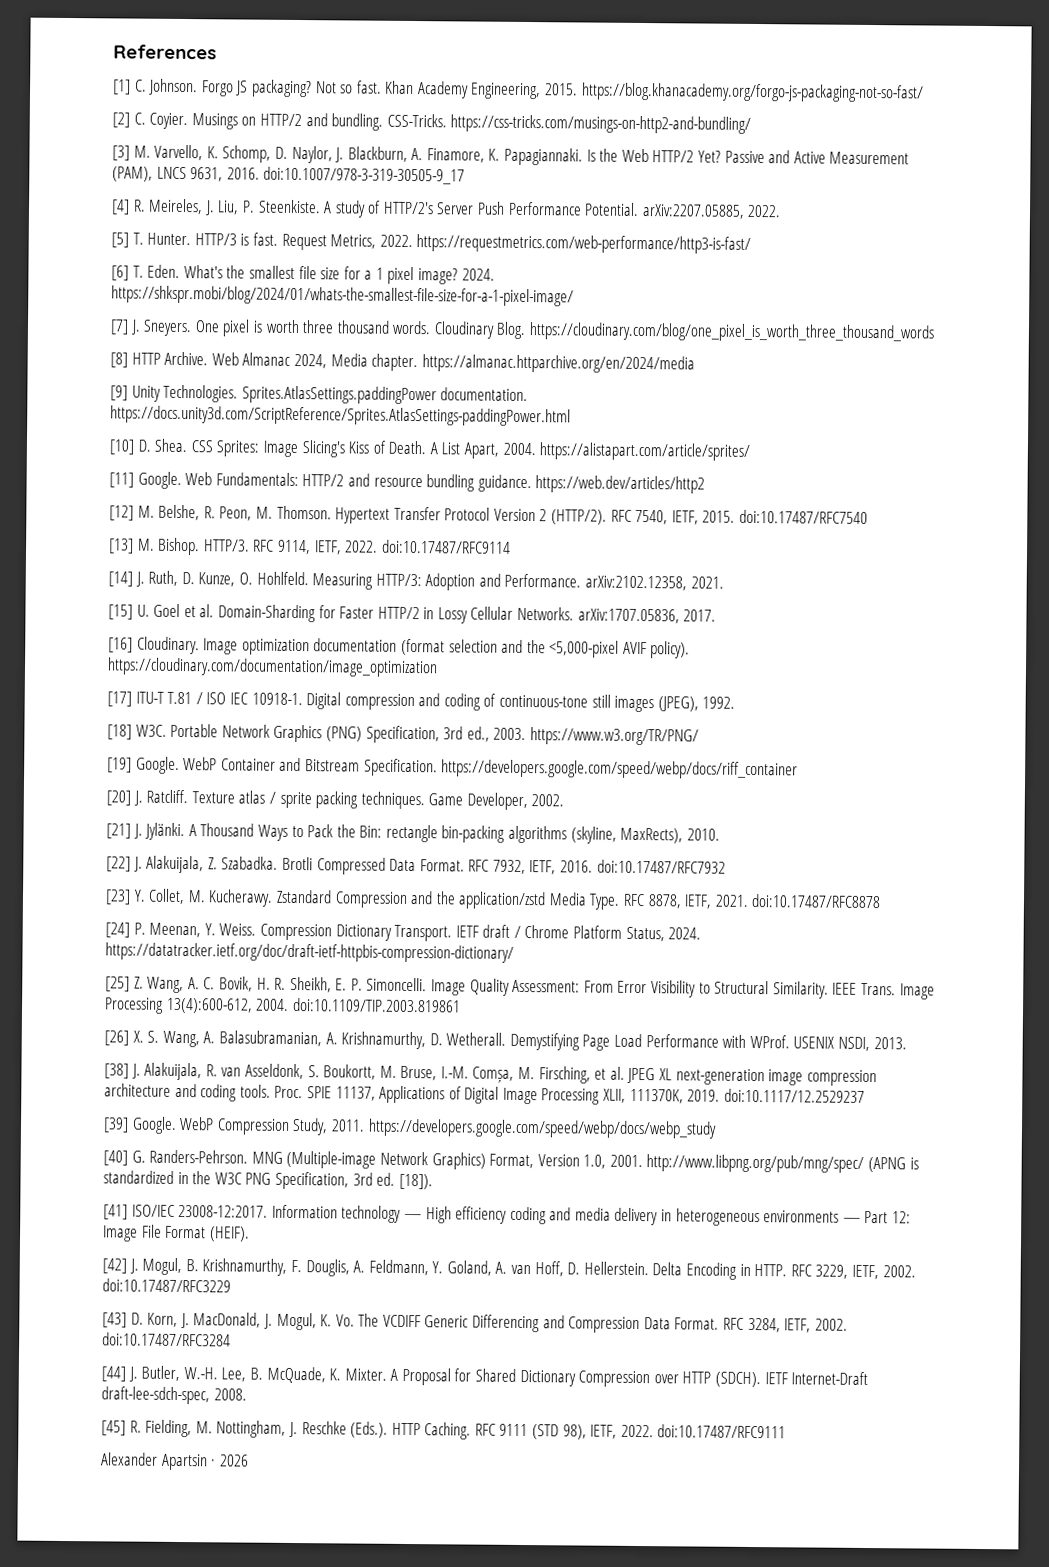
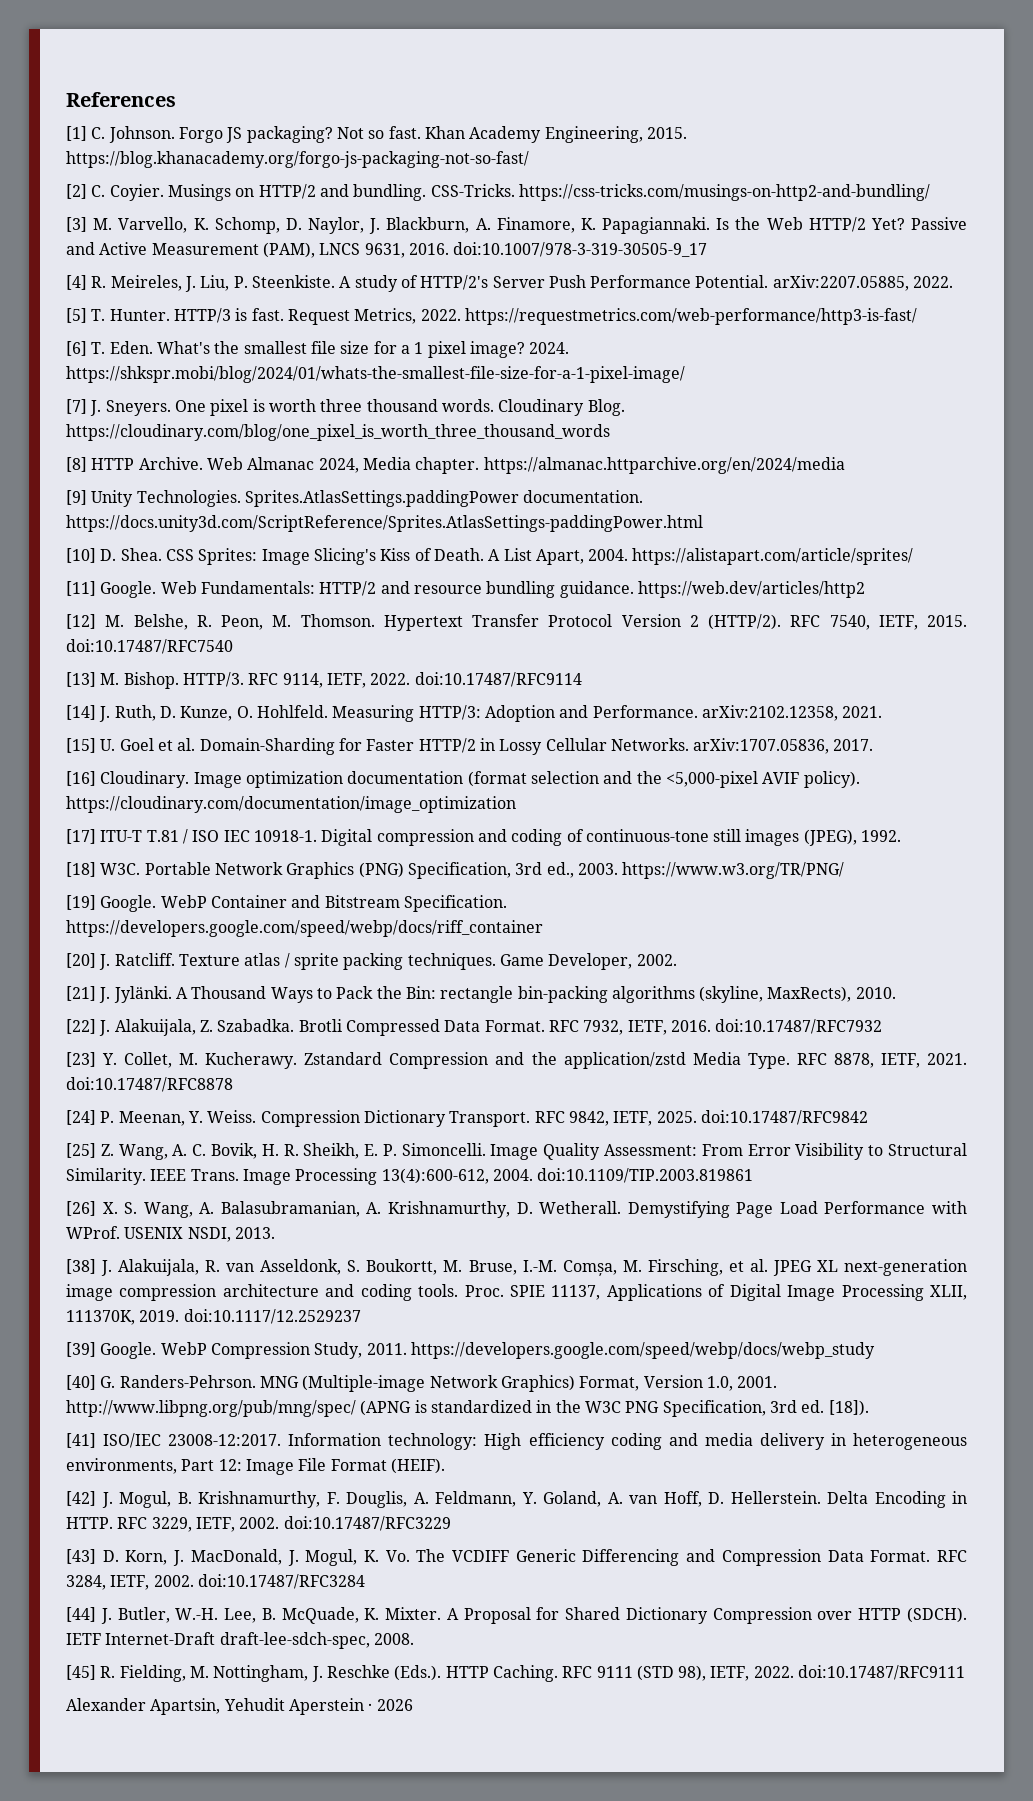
[455,924,702,942] [105,942,514,963] IETF draft / Chrome Platform Status, 2024. https://datatracker.ietf.org/doc/draft-ietf-httpbis-compression-dictionary/ -> [534,1110,868,1126] RFC 9842, IETF, 2025. doi:10.17487/RFC9842
[341,1205,422,1223] technology — -> [388,1433,478,1450] technology:
[763,1210,861,1223] environments — -> [66,1458,177,1474] environments,
[160,1453,208,1471] Apartsin -> [150,1698,364,1715] Apartsin, Yehudit Aperstein

